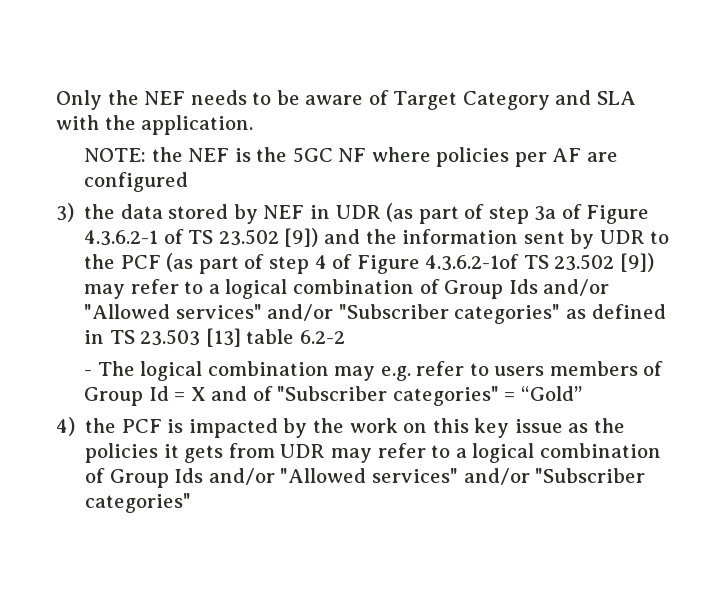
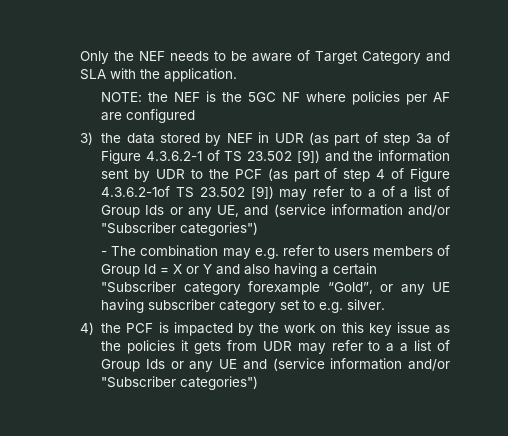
[225,279,610,299] [84,304,666,324] [84,328,345,347] logical combination of Group Ids and/or "Allowed services" and/or "Subscriber categories" as defined in TS 23.503 [13] table 6.2-2 -> [381,186,450,198] [101,204,450,218] [101,222,259,236] of a list of Group Ids or any UE, and (service information and/or "Subscriber categories")
[140,361,203,381] logical -> (137, 251) none
[211,386,582,406] and of "Subscriber categories" = “Gold” -> [186,263,378,277] [101,281,450,295] [101,299,386,313] or Y and also having a certain "Subscriber category forexample “Gold”, or any UE having subscriber category set to e.g. silver.
[472,443,661,463] [85,468,646,488] [85,493,192,513] logical combination of Group Ids and/or "Allowed services" and/or "Subscriber categories" -> [400,340,451,352] [101,358,450,372] [101,376,259,390] a list of Group Ids or any UE and (service information and/or "Subscriber categories")

